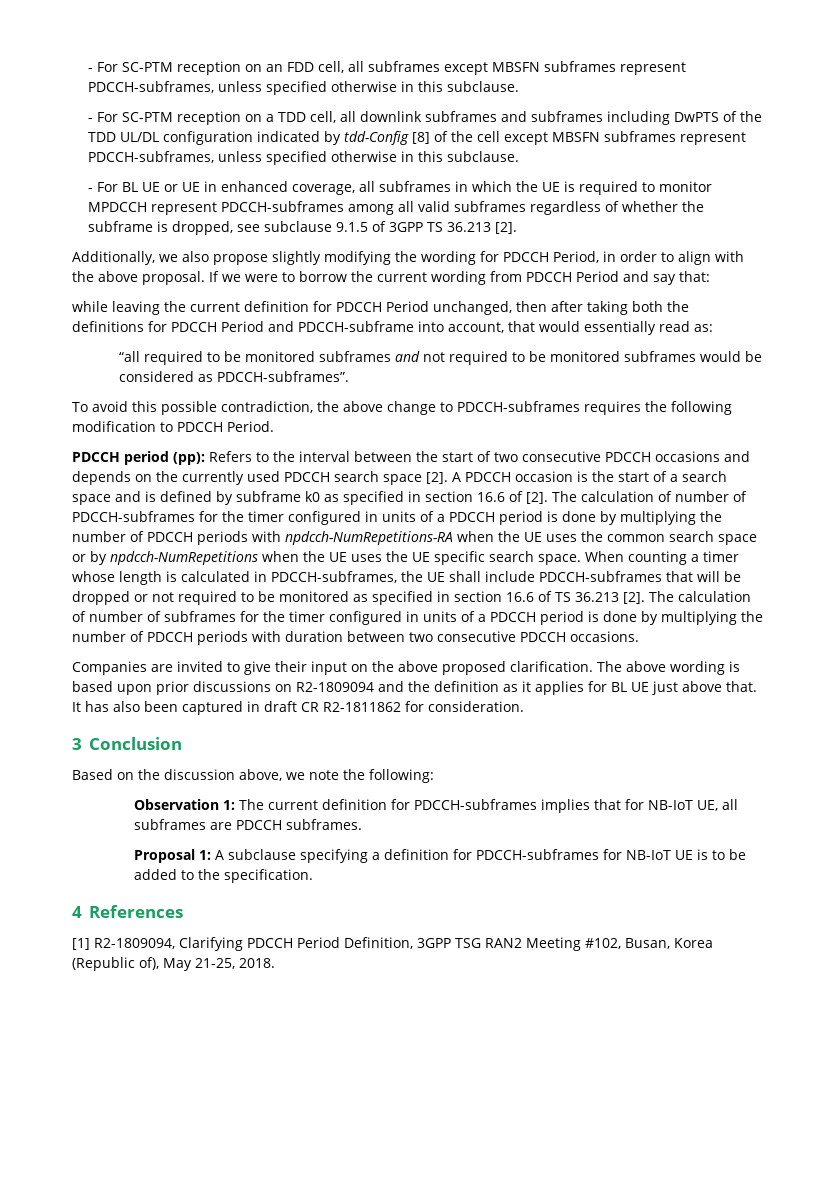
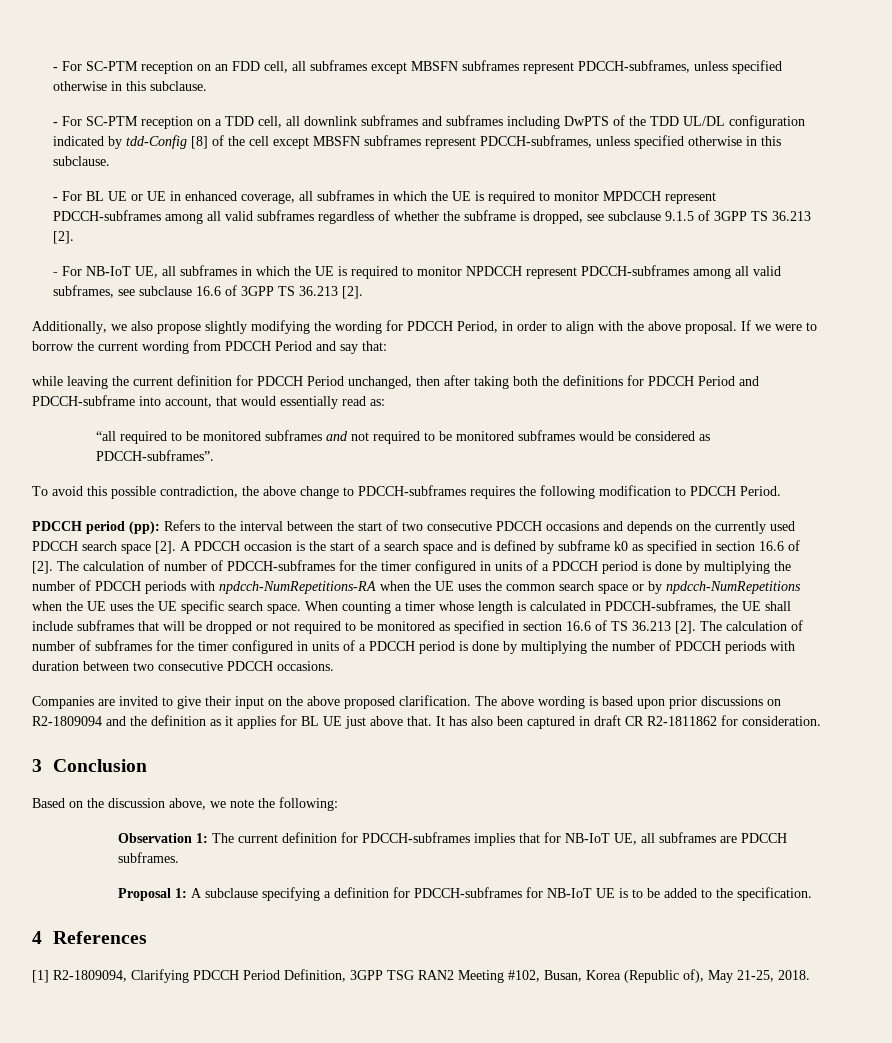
(517, 228) none -> [53,265,782,279] [53,285,364,299] // - For NB-IoT UE, all subframes in which the UE is required to monitor NPDCCH represent PDCCH-subframes among all valid subframes, see subclause 16.6 of 3GPP TS 36.213 [2].
[539,571,662,582] PDCCH-subframes -> [77,620,134,631] subframes

